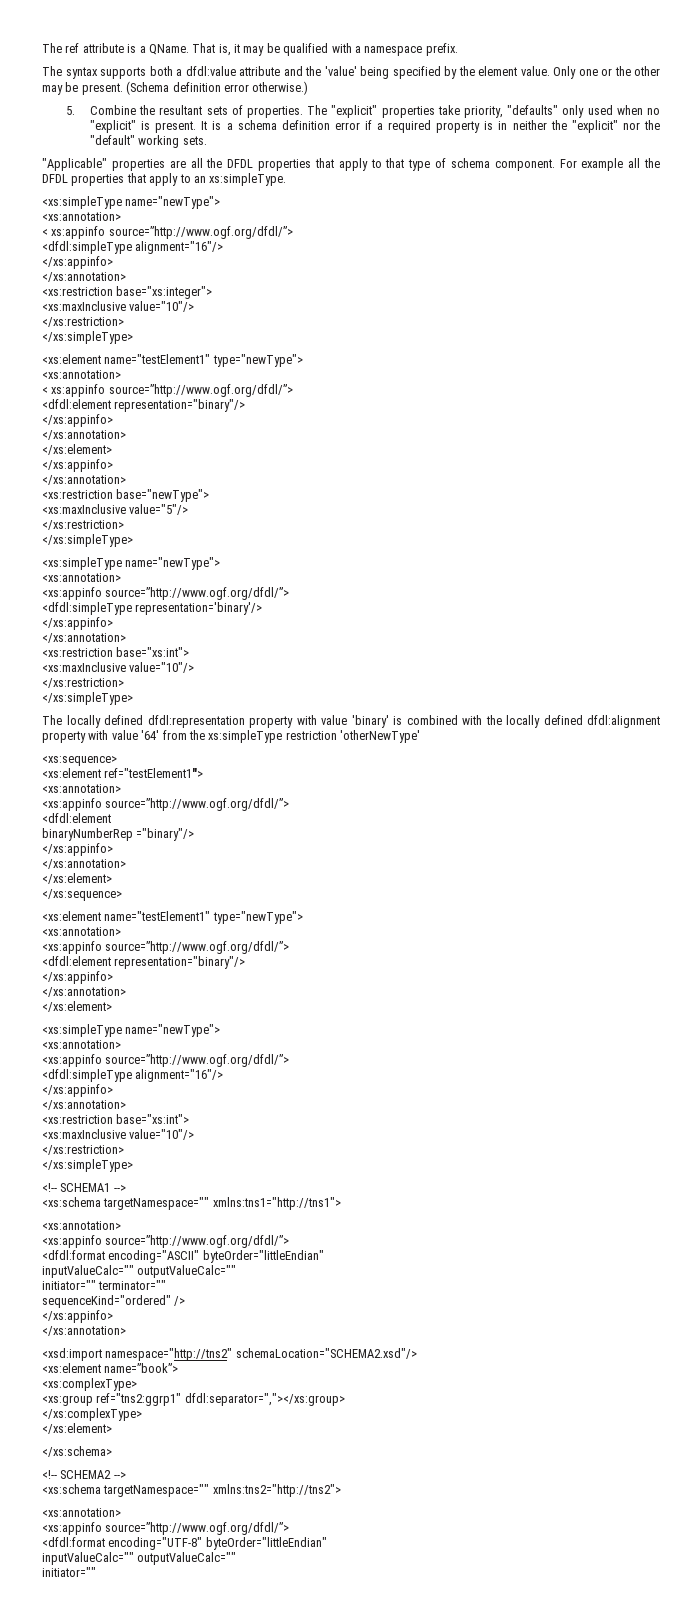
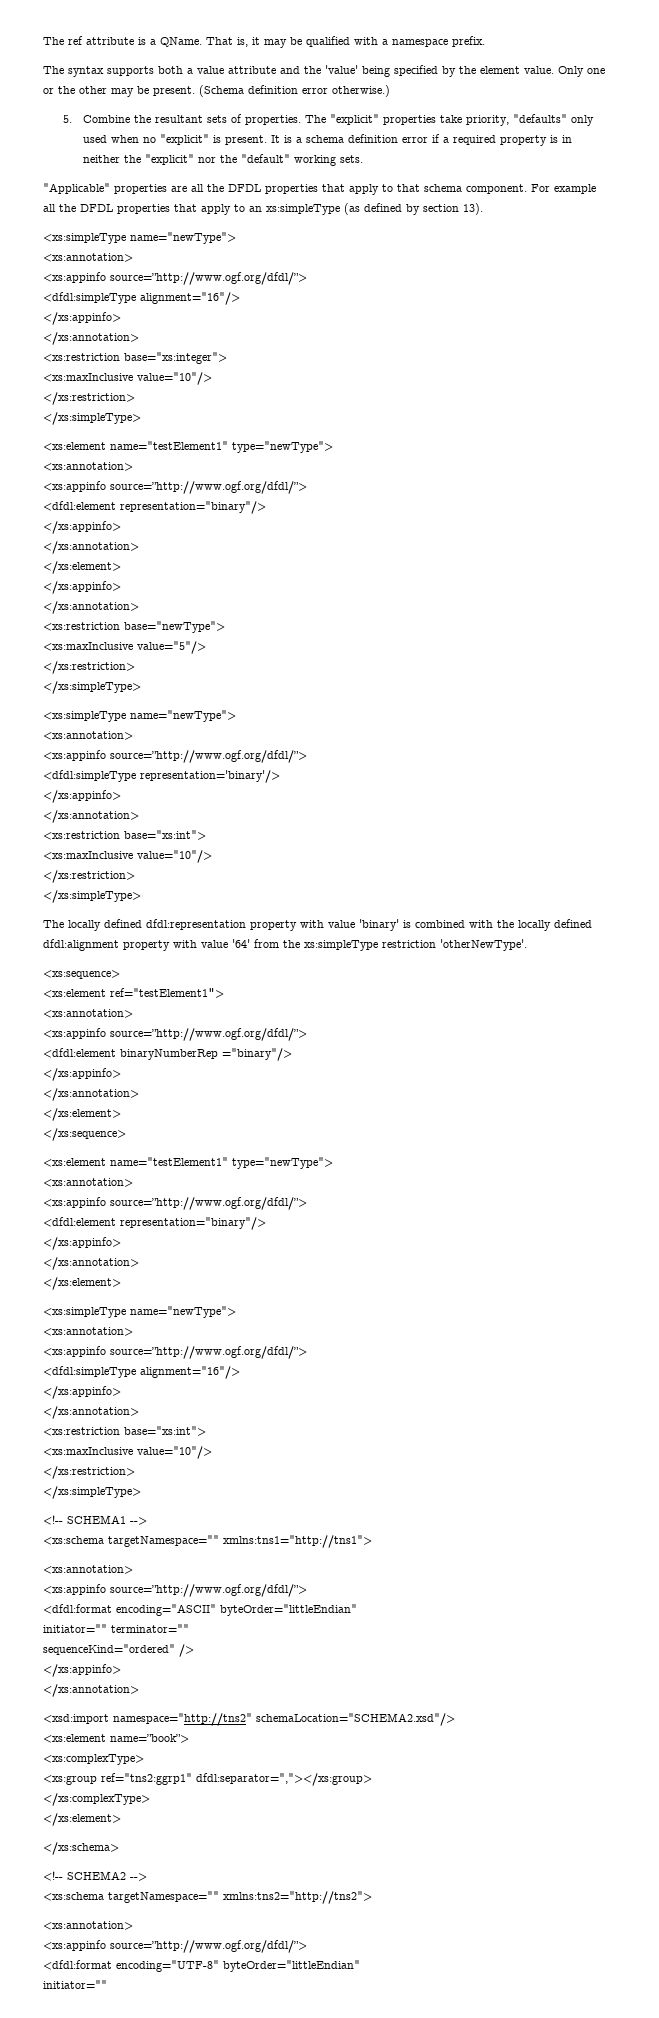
[185,66,236,76] dfdl:value -> [197,66,224,74] value
[408,158,446,171] type of -> (420, 188) none
[209,173,287,186] [42,196,221,209] [42,212,121,221] [42,226,106,239] xs:simpleType. // <xs:simpleType name="newType"> // <xs:annotation> // < xs:appinfo -> [266,203,483,215] [43,232,236,244] [43,253,133,262] [43,272,106,283] xs:simpleType (as defined by section 13). // <xs:simpleType name="newType"> // <xs:annotation> // <xs:appinfo
[42,384,106,397] < xs:appinfo -> [43,481,106,492] <xs:appinfo
[340,730,420,743] 'otherNewType' -> [440,939,527,951] 'otherNewType'.
(111, 818) // -> (116, 1053) none
[42,1265,237,1278] // inputValueCalc="" outputValueCalc="" -> (357, 1610) none
[42,1552,237,1565] // inputValueCalc="" outputValueCalc="" -> (360, 1966) none

